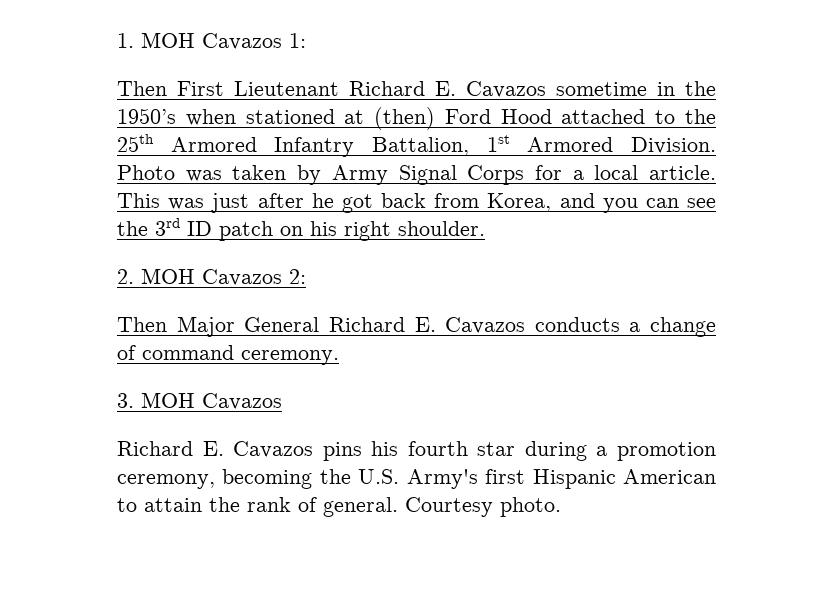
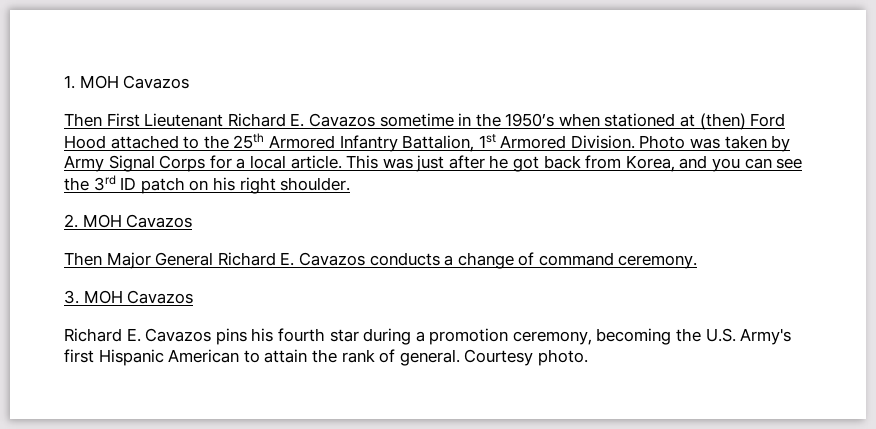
[289,33,306,48] 1: -> (190, 82) none
[289,269,306,284] 2: -> (193, 221) none

